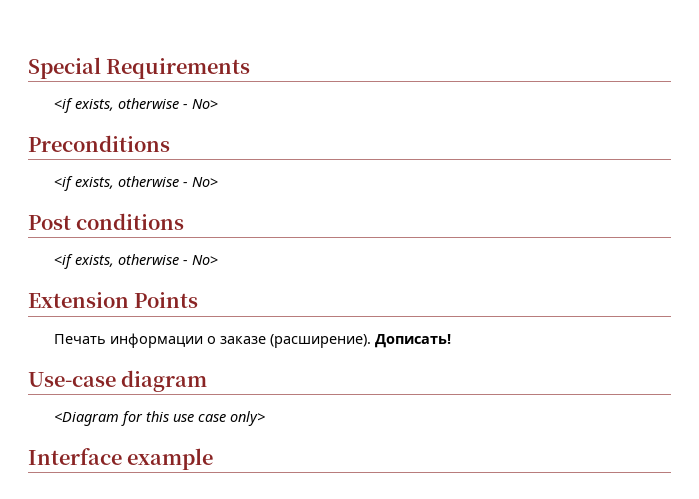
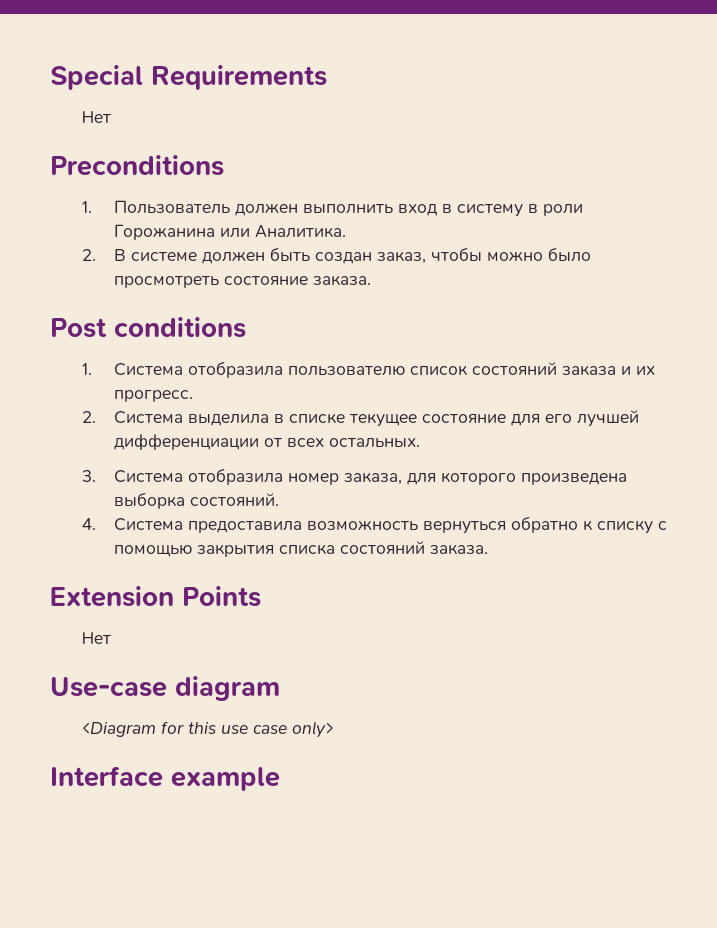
[54,98,219,113] [28,135,170,152] [54,176,219,191] [28,213,185,230] [54,254,219,269] [28,292,199,308] [54,333,452,348] <if exists, otherwise - No> // Preconditions // <if exists, otherwise - No> // Post conditions // <if exists, otherwise - No> // Extension Points // Печать информации о заказе (расширение). Дописать! -> [81,111,111,123] [50,155,224,176] [81,200,583,217] [113,224,346,240] [81,247,591,264] [113,275,371,288] [50,317,246,338] [81,361,655,378] [113,390,193,402] [81,410,639,427] [113,434,420,450] [81,468,627,485] [113,492,279,509] [81,516,667,534] [113,541,488,557] [50,586,261,607] [81,632,111,644] Нет // Preconditions // 1. Пользователь должен выполнить вход в систему в роли Горожанина или Аналитика. // 2. В системе должен быть создан заказ, чтобы можно было просмотреть состояние заказа. // Post conditions // 1. Система отобразила пользователю список состояний заказа и их прогресс. // 2. Система выделила в списке текущее состояние для его лучшей дифференциации от всех остальных. // 3. Система отобразила номер заказа, для которого произведена выборка состояний. // 4. Система предоставила возможность вернуться обратно к списку с помощью закрытия списка состояний заказа. // Extension Points // Нет

